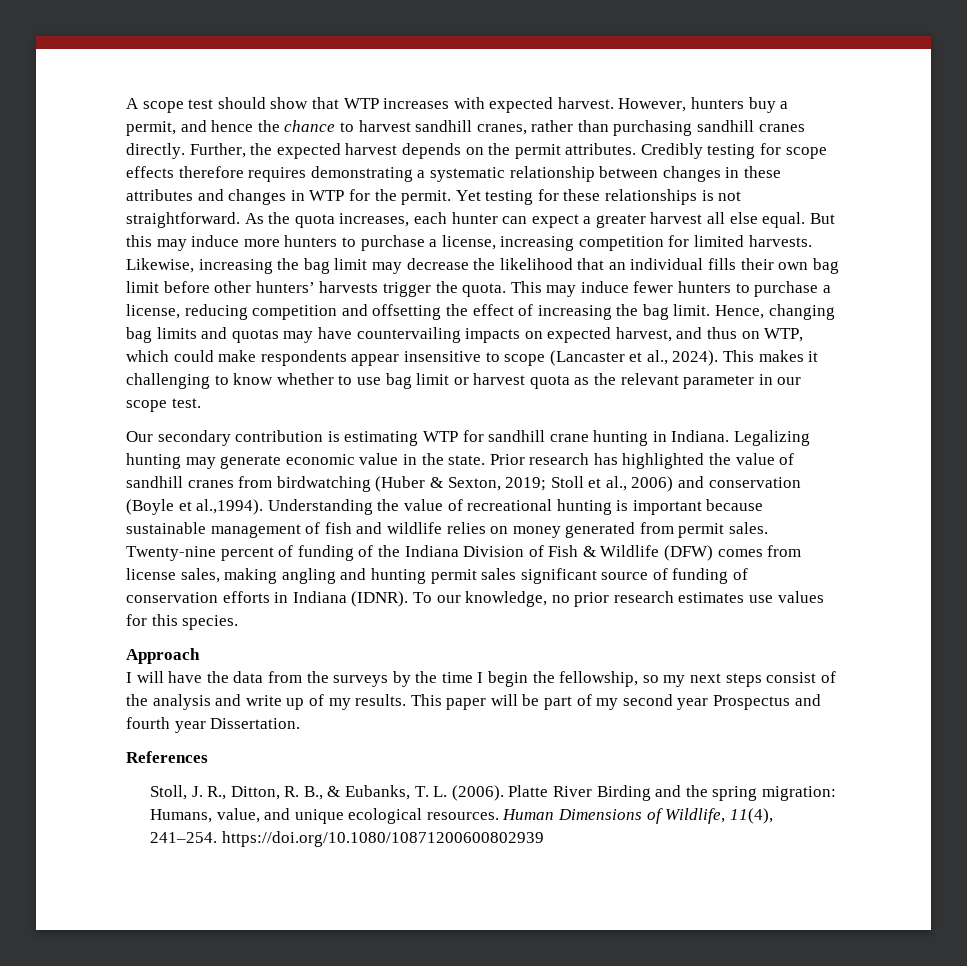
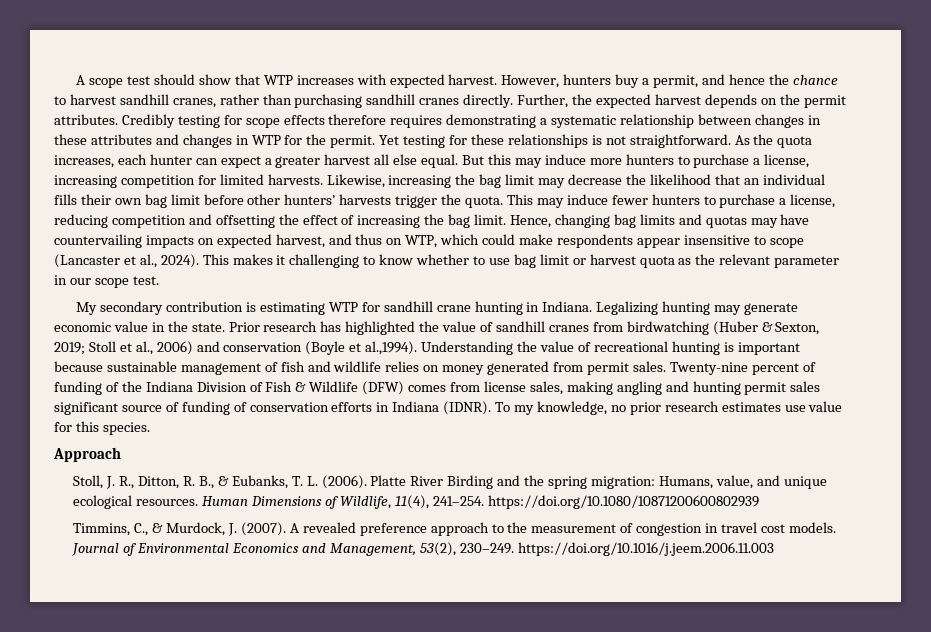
[126,431,153,442] Our -> [76,302,98,315] My
[436,595,461,603] our -> [514,405,535,415] my
[777,591,824,603] values -> [808,401,843,412] value
[126,671,836,687] [126,694,821,710] [126,717,301,733] [126,751,208,763] // I will have the data from the surveys by the time I begin the fellowship, so my next steps consist of the analysis and write up of my results. This paper will be part of my second year Prospectus and fourth year Dissertation. // References -> (121, 454) none
(544, 839) none -> [73,522,836,536] [72,542,774,556] // Timmins, C., & Murdock, J. (2007). A revealed preference approach to the measurement of congestion in travel cost models. Journal of Environmental Economics and Management, 53(2), 230–249. https://doi.org/10.1016/j.jeem.2006.11.003

